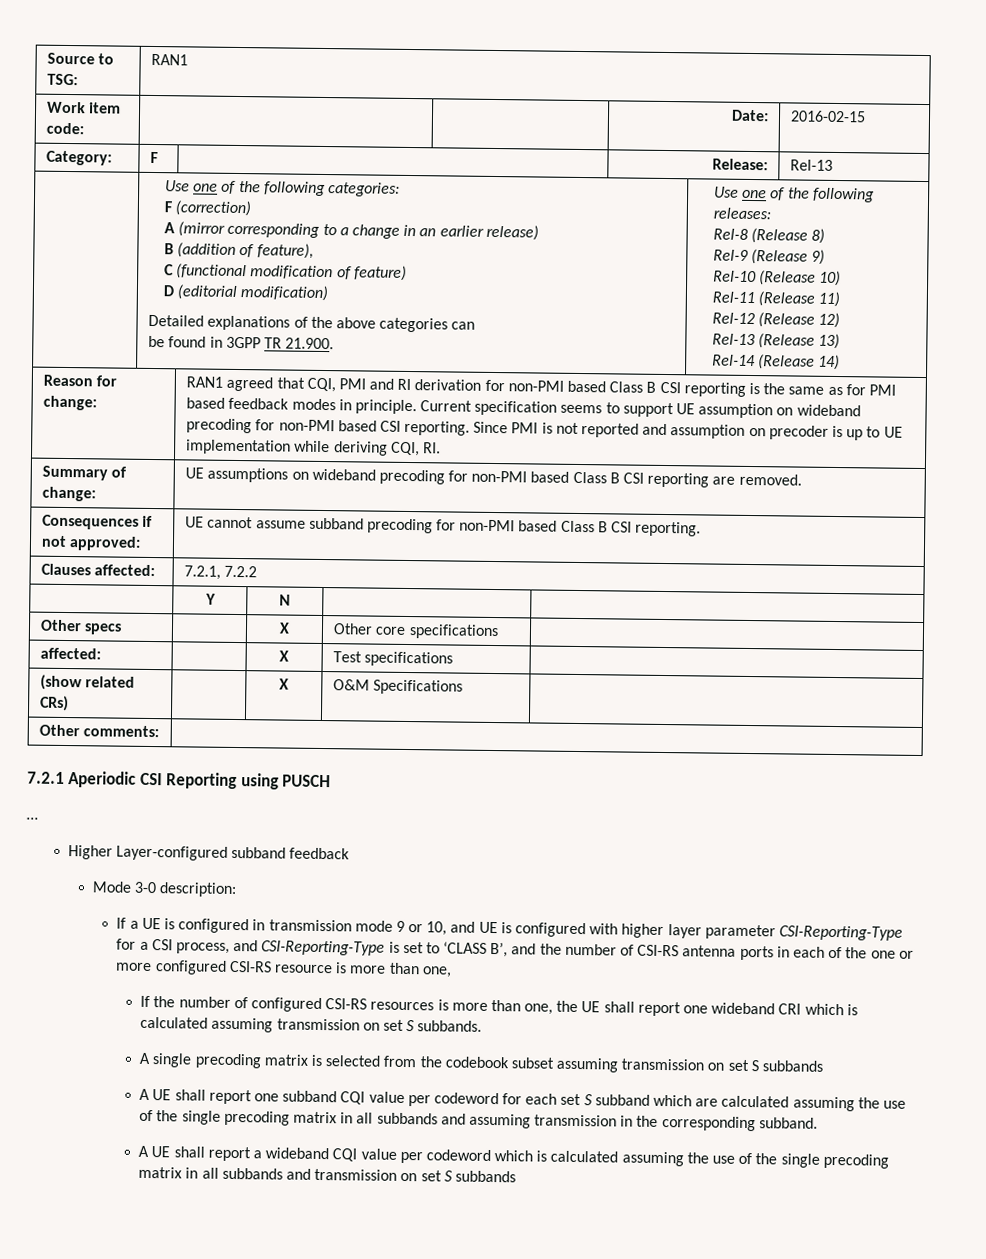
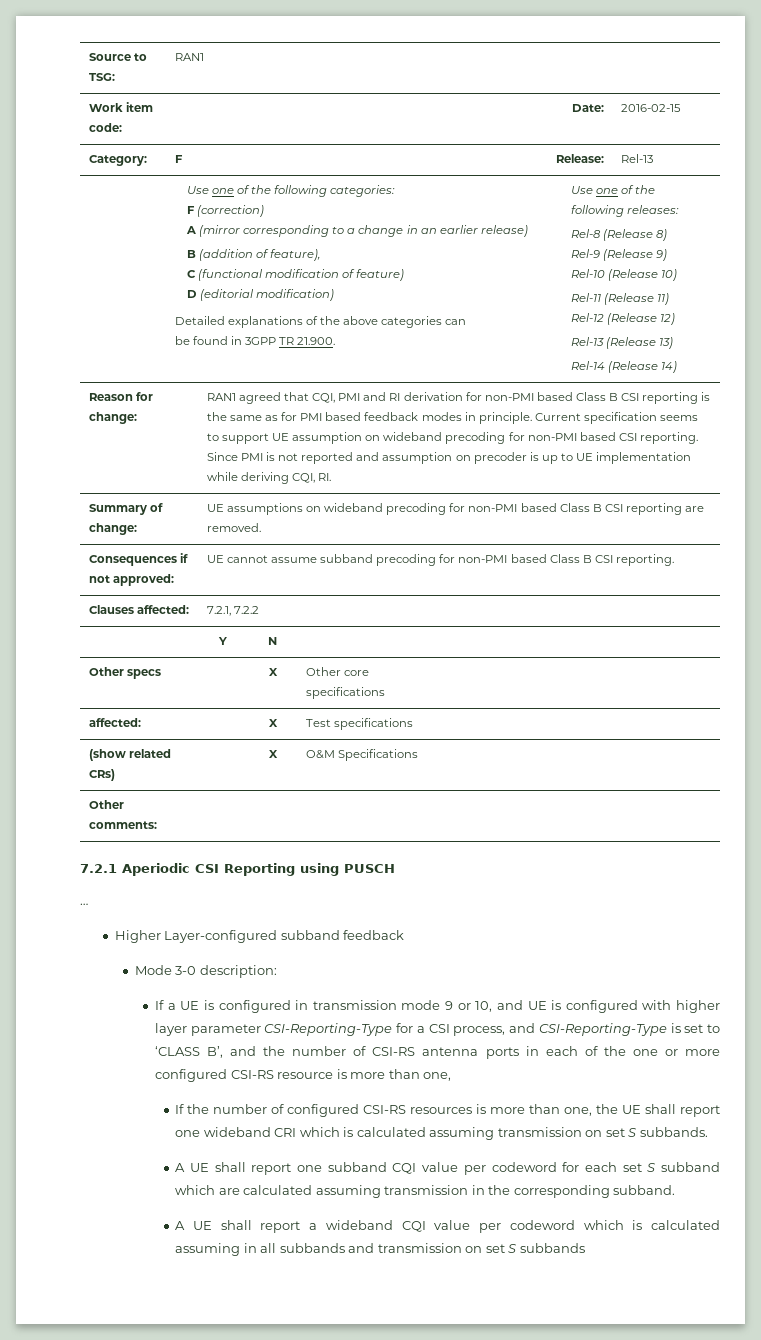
[139,1052,824,1073] // A single precoding matrix is selected from the codebook subset assuming transmission on set S subbands -> (708, 1132) none
[857,1097,906,1109] [139,1109,531,1129] the use of the single precoding matrix in all subbands and assuming -> (381, 1191) none
[686,1152,889,1169] [138,1166,183,1179] the use of the single precoding matrix -> (241, 1249) none

